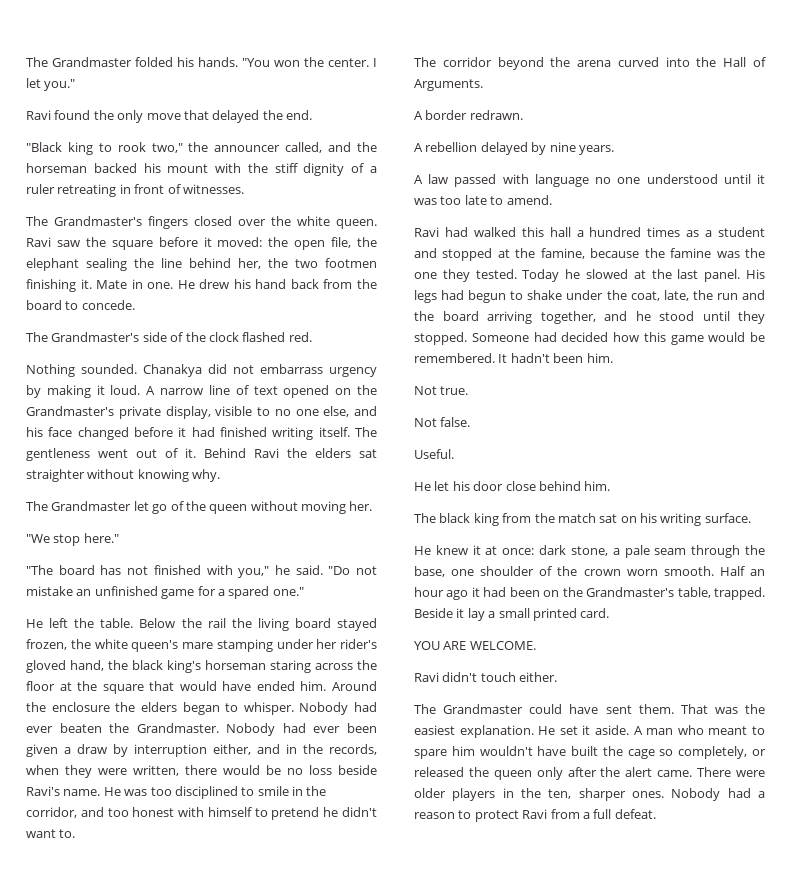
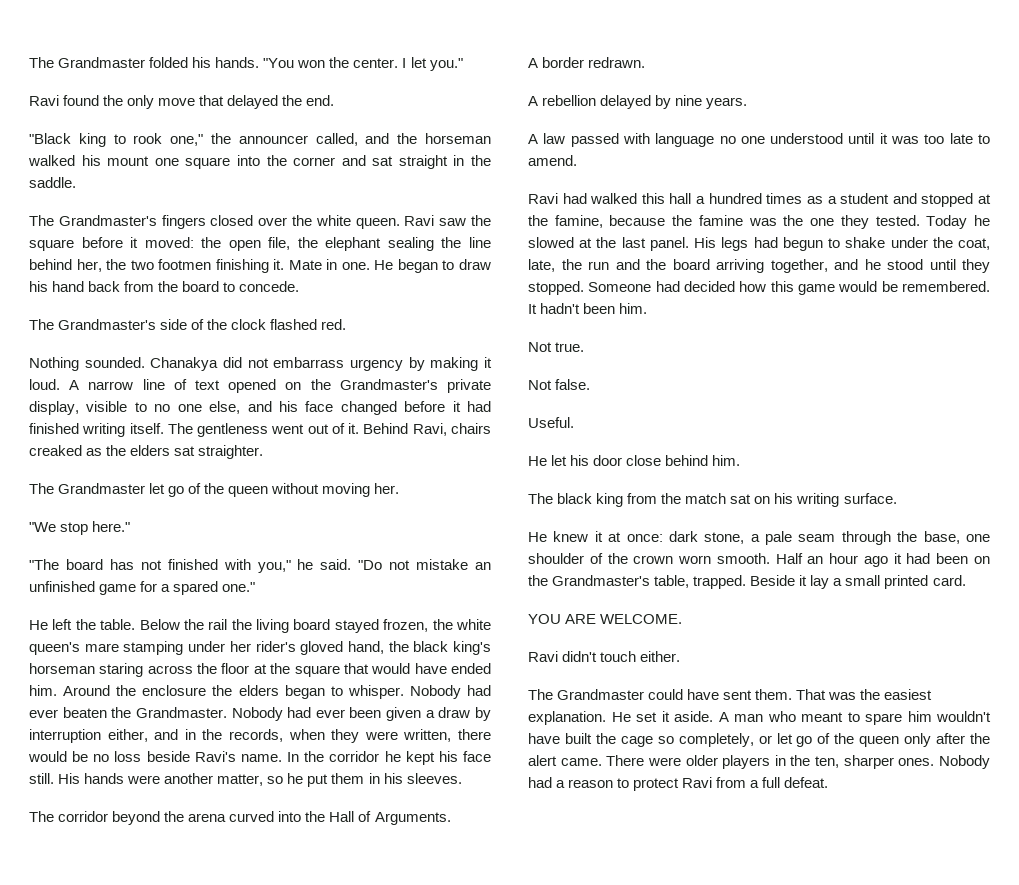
[151,143,183,153] two," -> [170,134,204,146] one,"
[93,163,137,173] backed -> [28,155,75,166] walked
[215,163,377,176] [26,184,244,197] with the stiff dignity of a ruler retreating in front of witnesses. -> [154,155,491,169] [29,177,76,188] one square into the corner and sat straight in the saddle.
[199,279,230,289] drew -> [397,259,492,273] began to draw
[254,448,377,458] [26,469,221,482] Ravi the elders sat straighter without knowing why. -> [412,423,491,436] [29,445,264,459] Ravi, chairs creaked as the elders sat straighter.
[103,786,327,799] [26,807,377,820] [26,829,76,838] He was too disciplined to smile in the corridor, and too honest with himself to pretend he didn't want to. -> [287,751,491,765] [29,773,462,787] In the corridor he kept his face still. His hands were another matter, so he put them in his sleeves.
[414,767,464,777] released -> [776,733,831,747] let go of

